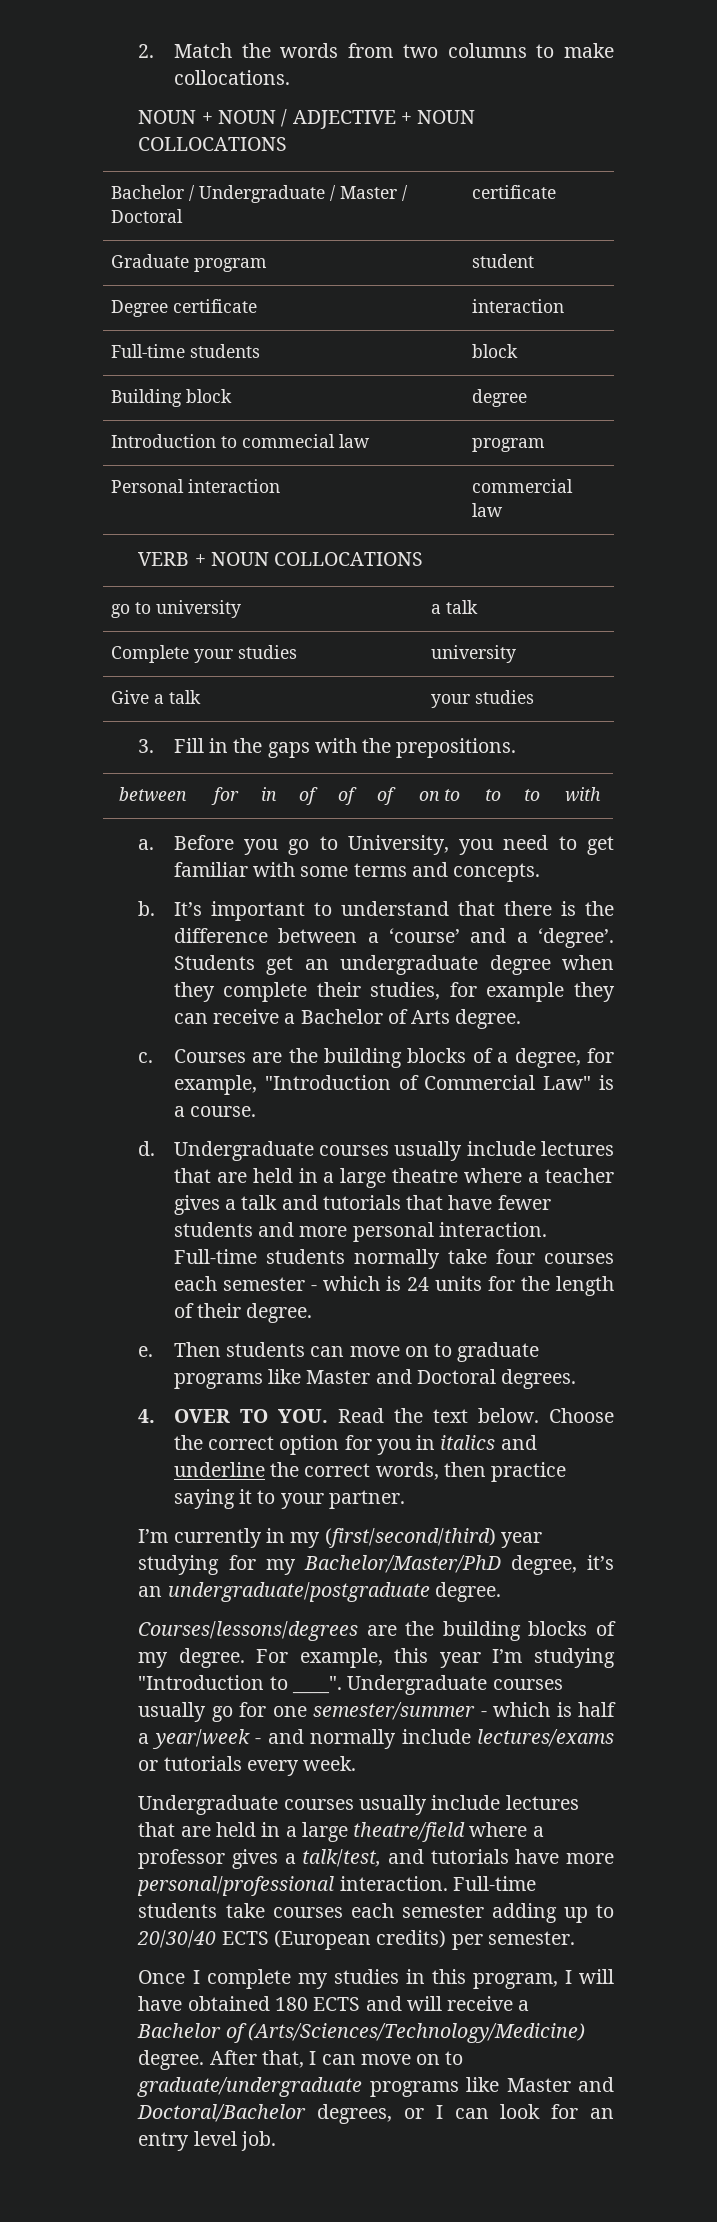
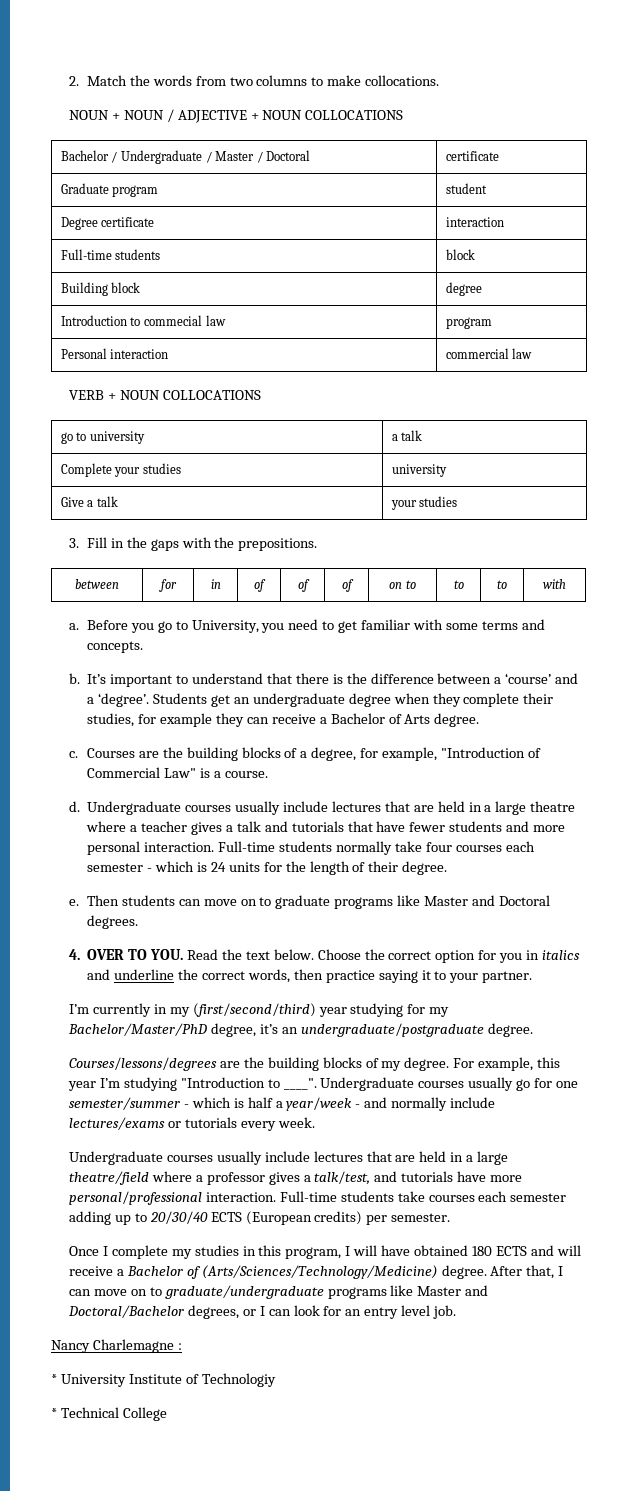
(276, 2141) none -> [51,1339,182,1353] [51,1373,276,1387] [51,1407,167,1421] // Nancy Charlemagne : // * University Institute of Technologiy // * Technical College

